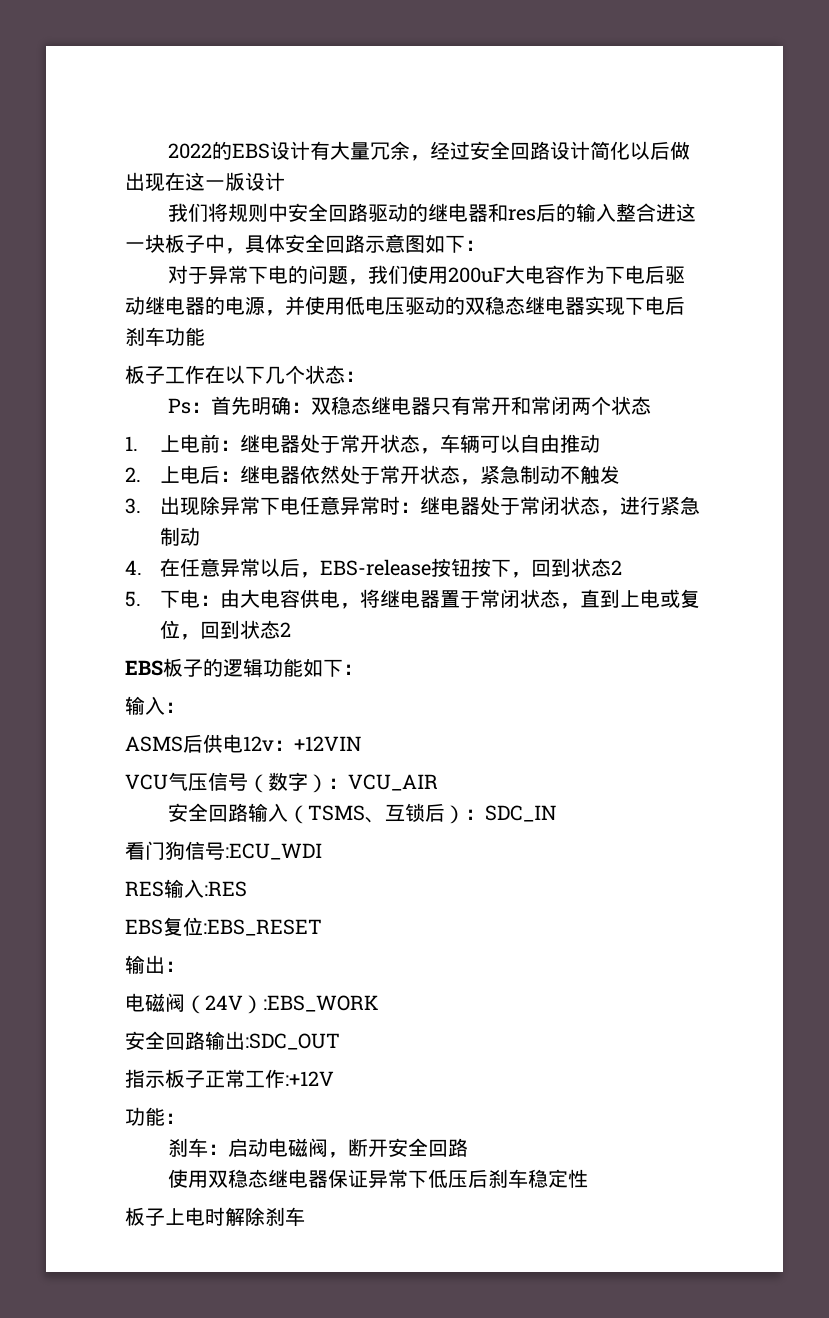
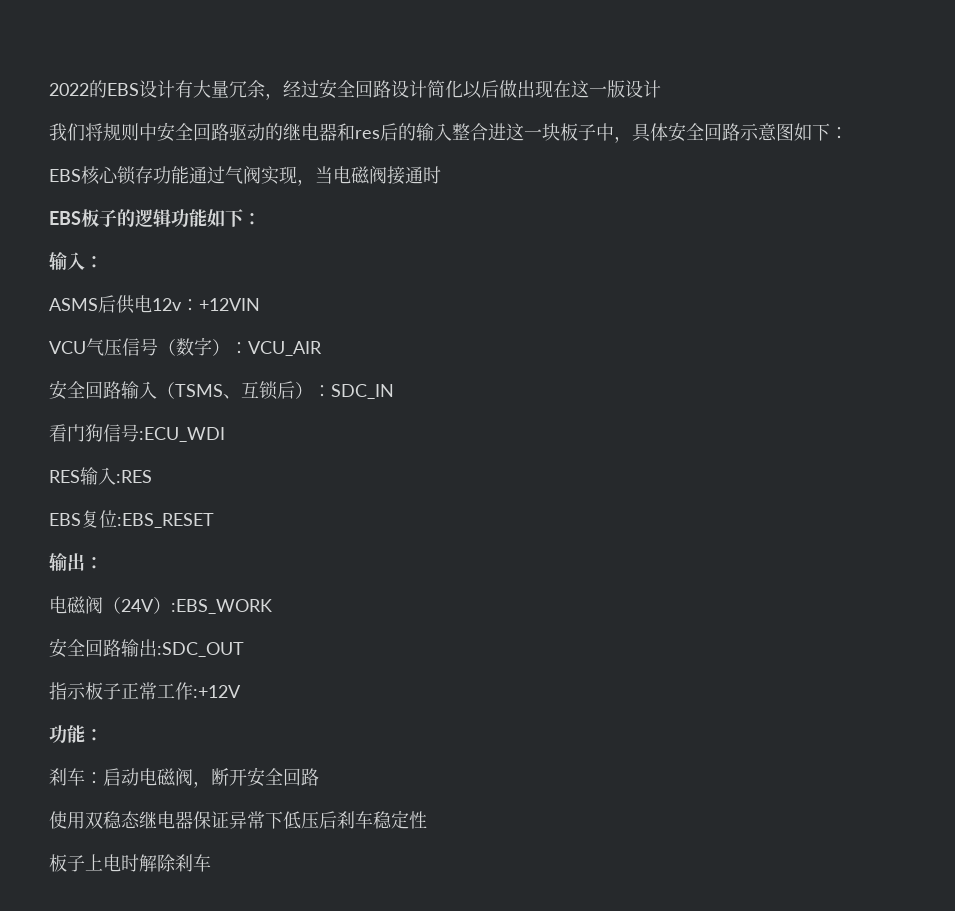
[167,265,685,285] [125,296,685,316] [125,327,205,347] [125,365,365,384] [167,396,651,415] [125,434,600,454] [125,465,620,485] [125,496,700,516] [159,527,200,546] [125,558,622,578] [125,589,700,609] [159,620,291,640] 对于异常下电的问题，我们使用200uF大电容作为下电后驱动继电器的电源，并使用低电压驱动的双稳态继电器实现下电后刹车功能 // 板子工作在以下几个状态： // Ps：首先明确：双稳态继电器只有常开和常闭两个状态 // 1.上电前：继电器处于常开状态，车辆可以自由推动 // 2.上电后：继电器依然处于常开状态，紧急制动不触发 // 3.出现除异常下电任意异常时：继电器处于常闭状态，进行紧急制动 // 4.在任意异常以后，EBS-release按钮按下，回到状态2 // 5.下电：由大电容供电，将继电器置于常闭状态，直到上电或复位，回到状态2 -> [49,166,441,186] EBS核心锁存功能通过气阀实现，当电磁阀接通时

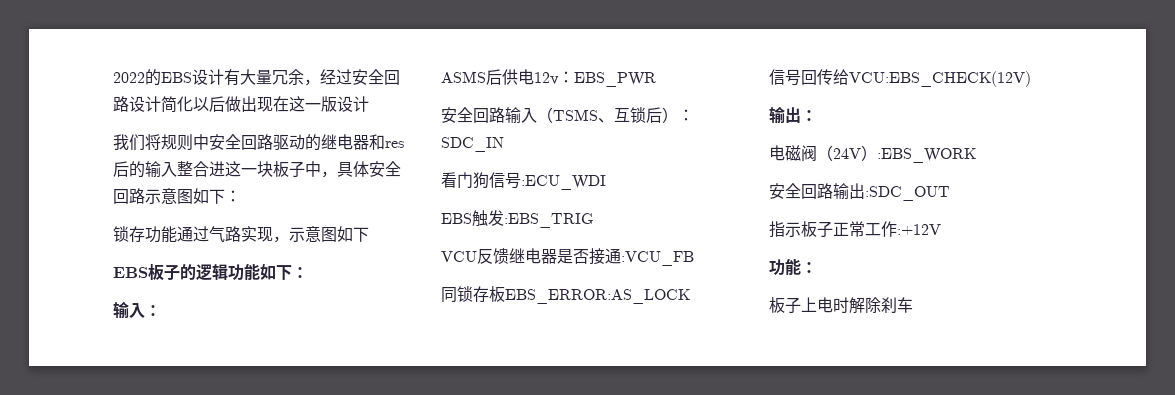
[49,166,118,185] EBS核心 -> (241, 196) none
[243,166,441,186] 阀实现，当电磁阀接通时 -> [225,226,369,243] 路实现，示意图如下
[199,298,260,311] [49,337,322,356] +12VIN // VCU气压信号（数字）：VCU_AIR -> [574,72,656,87] EBS_PWR
[49,467,152,485] [49,510,214,528] RES输入:RES // EBS复位:EBS_RESET -> [441,210,594,228] [441,248,694,266] [441,286,690,304] [769,69,1031,87] EBS触发:EBS_TRIG // VCU反馈继电器是否接通:VCU_FB // 同锁存板EBS_ERROR:AS_LOCK // 信号回传给VCU:EBS_CHECK(12V)
[49,767,319,788] [49,810,427,829] // 刹车：启动电磁阀，断开安全回路 // 使用双稳态继电器保证异常下低压后刹车稳定性 -> (817, 267) none

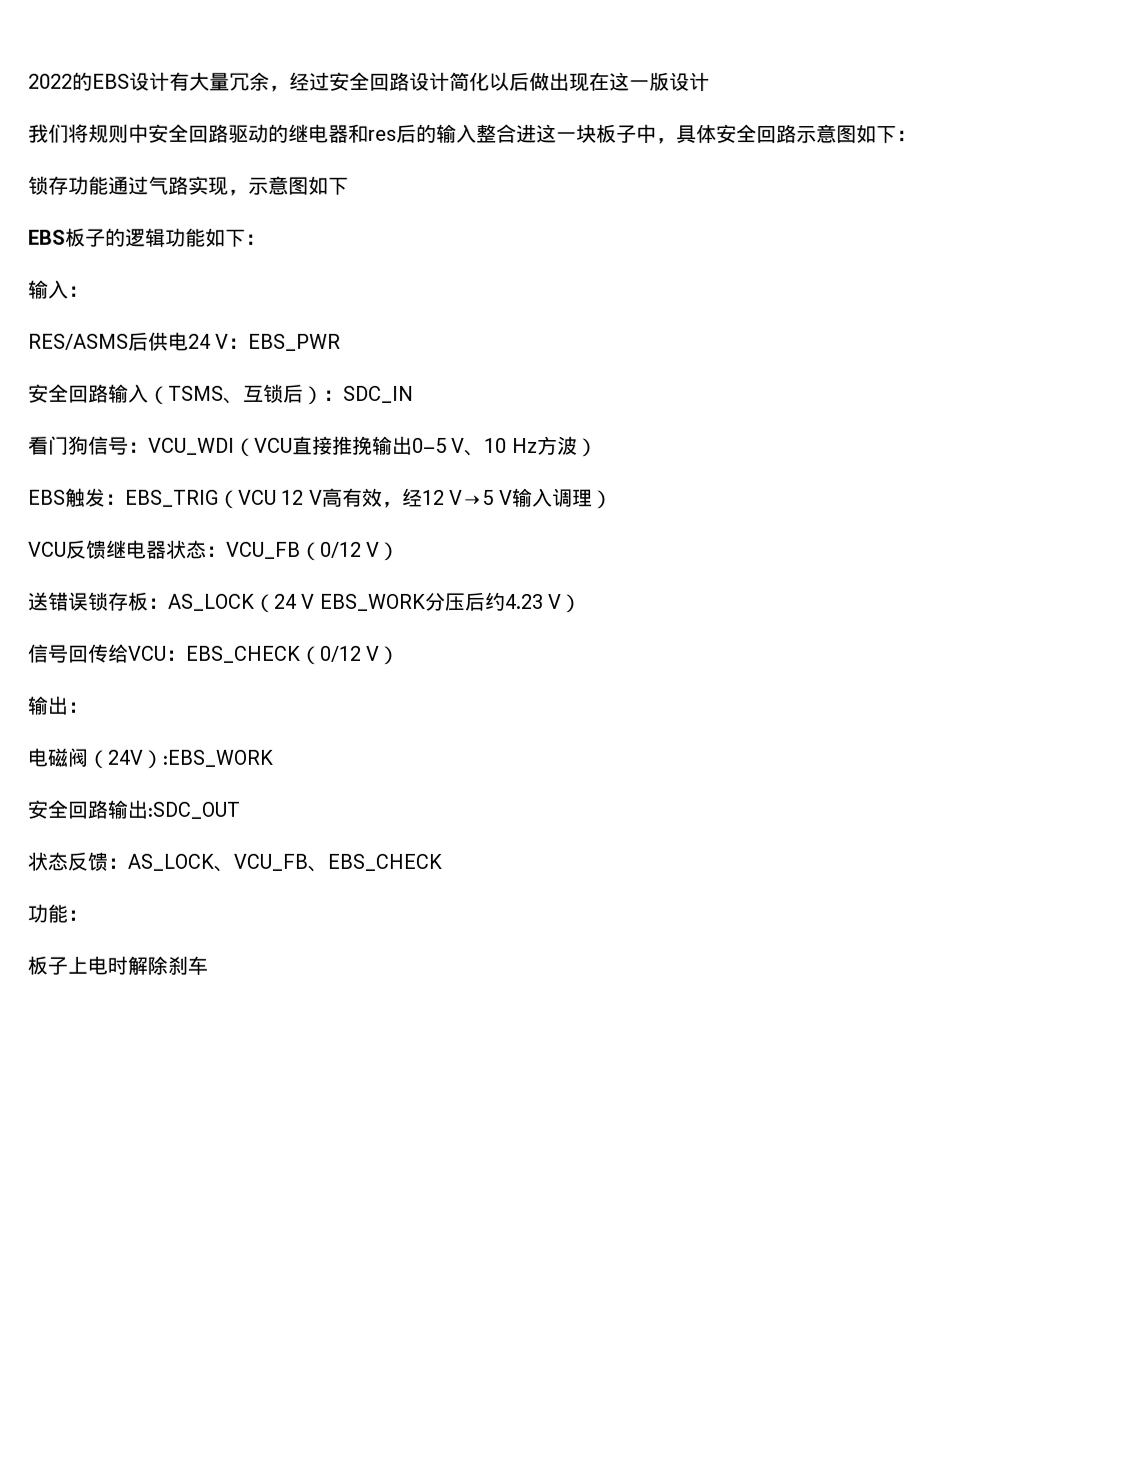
[441,69,559,85] ASMS后供电12v -> [28,331,230,351] RES/ASMS后供电24 V
[521,175,606,190] [441,210,594,228] [441,248,694,266] [441,286,690,304] [769,69,1031,87] :ECU_WDI // EBS触发:EBS_TRIG // VCU反馈继电器是否接通:VCU_FB // 同锁存板EBS_ERROR:AS_LOCK // 信号回传给VCU:EBS_CHECK(12V) -> [128,435,598,458] [28,487,613,510] [28,539,401,561] [28,591,583,614] [28,643,401,665] ：VCU_WDI（VCU直接推挽输出0–5 V、10 Hz方波） // EBS触发：EBS_TRIG（VCU 12 V高有效，经12 V→5 V输入调理） // VCU反馈继电器状态：VCU_FB（0/12 V） // 送错误锁存板：AS_LOCK（24 V EBS_WORK分压后约4.23 V） // 信号回传给VCU：EBS_CHECK（0/12 V）
[769,221,941,238] 指示板子正常工作:+12V -> [27,851,442,872] 状态反馈：AS_LOCK、VCU_FB、EBS_CHECK

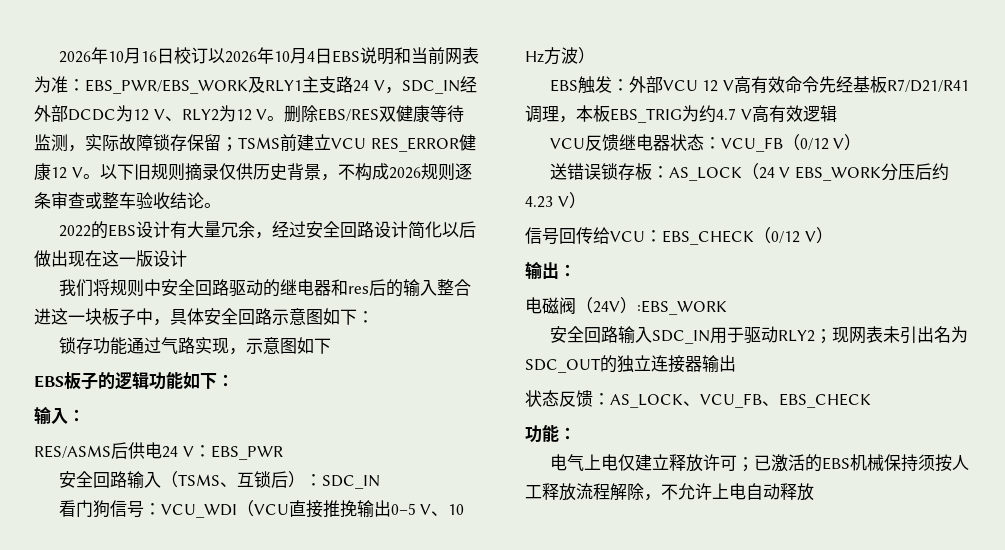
(28, 81) none -> [58,47,479,65] [34,76,477,94] [34,105,465,123] [34,134,476,152] [34,163,472,181] [34,192,221,210] 2026年10月16日校订以2026年10月4日EBS说明和当前网表为准：EBS_PWR/EBS_WORK及RLY1主支路24 V，SDC_IN经外部DCDC为12 V、RLY2为12 V。删除EBS/RES双健康等待监测，实际故障锁存保留；TSMS前建立VCU RES_ERROR健康12 V。以下旧规则摘录仅供历史背景，不构成2026规则逐条审查或整车验收结论。 //
[125,489,239,509] EBS_TRIG（ -> [628,76,663,93] 外部
[381,487,613,510] ，经12 V→5 V输入调理） -> [784,76,969,93] [525,105,837,123] 命令先经基板R7/D21/R41调理，本板EBS_TRIG为约4.7 V高有效逻辑
[127,799,240,819] 出:SDC_OUT -> [634,326,968,344] [525,355,736,373] 入SDC_IN用于驱动RLY2；现网表未引出名为SDC_OUT的独立连接器输出
[27,955,208,976] 板子上电时解除刹车 -> [549,454,969,472] [525,483,814,501] 电气上电仅建立释放许可；已激活的EBS机械保持须按人工释放流程解除，不允许上电自动释放

